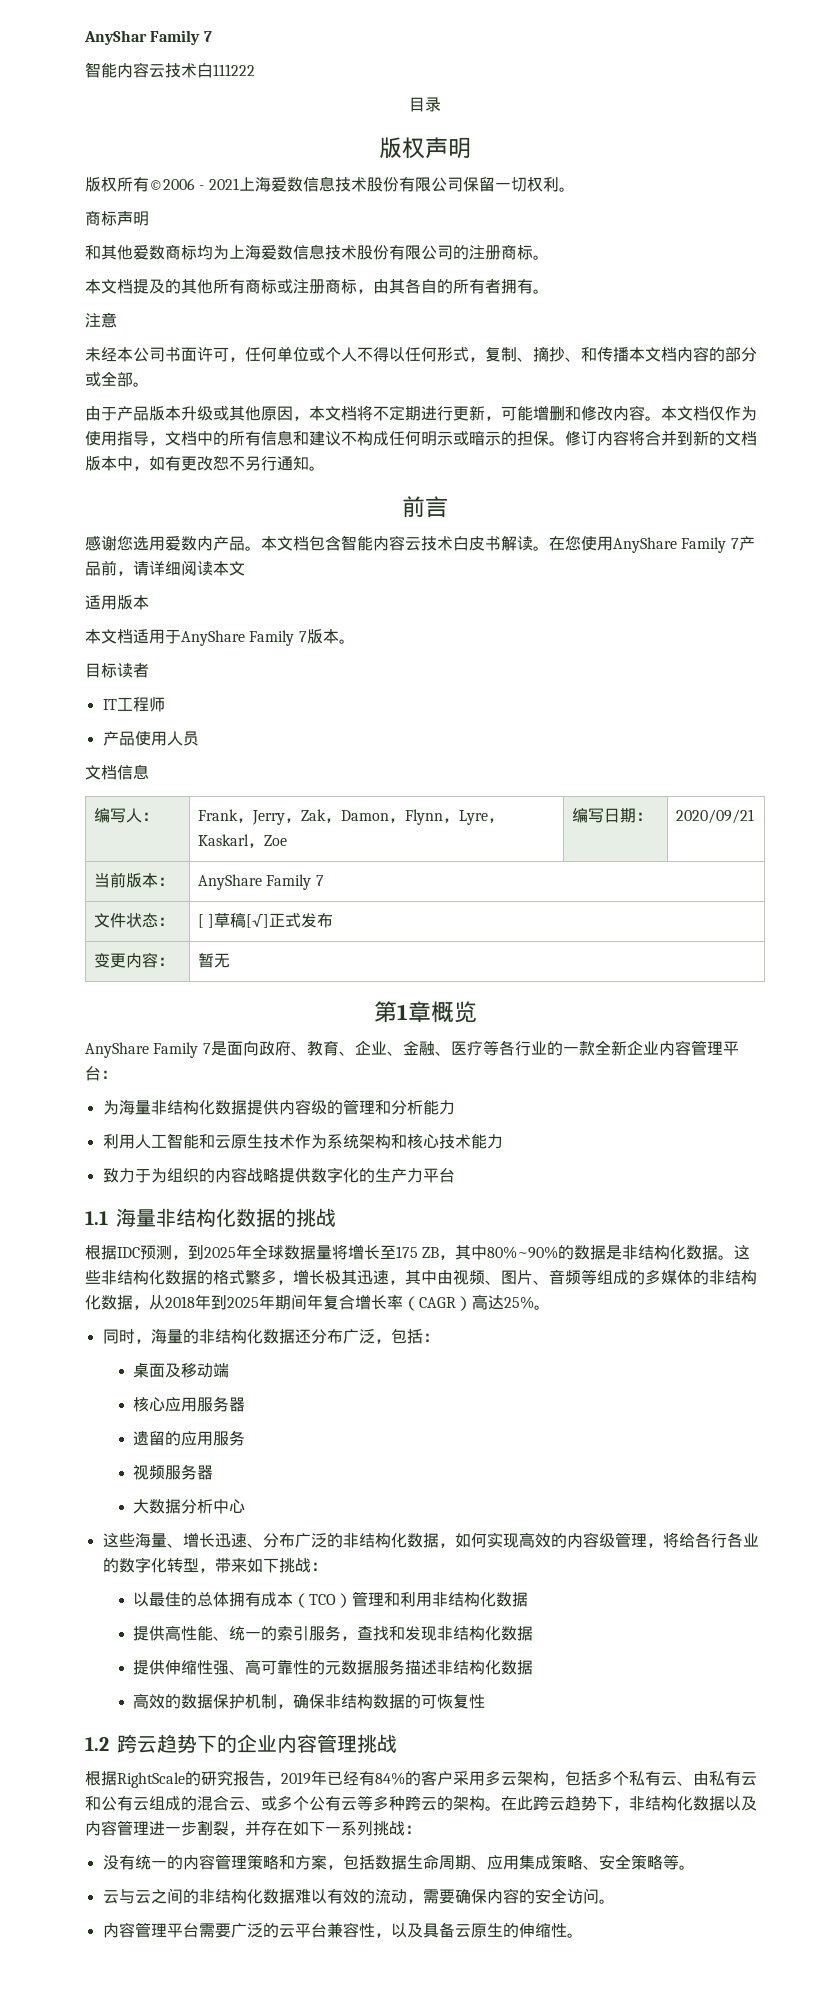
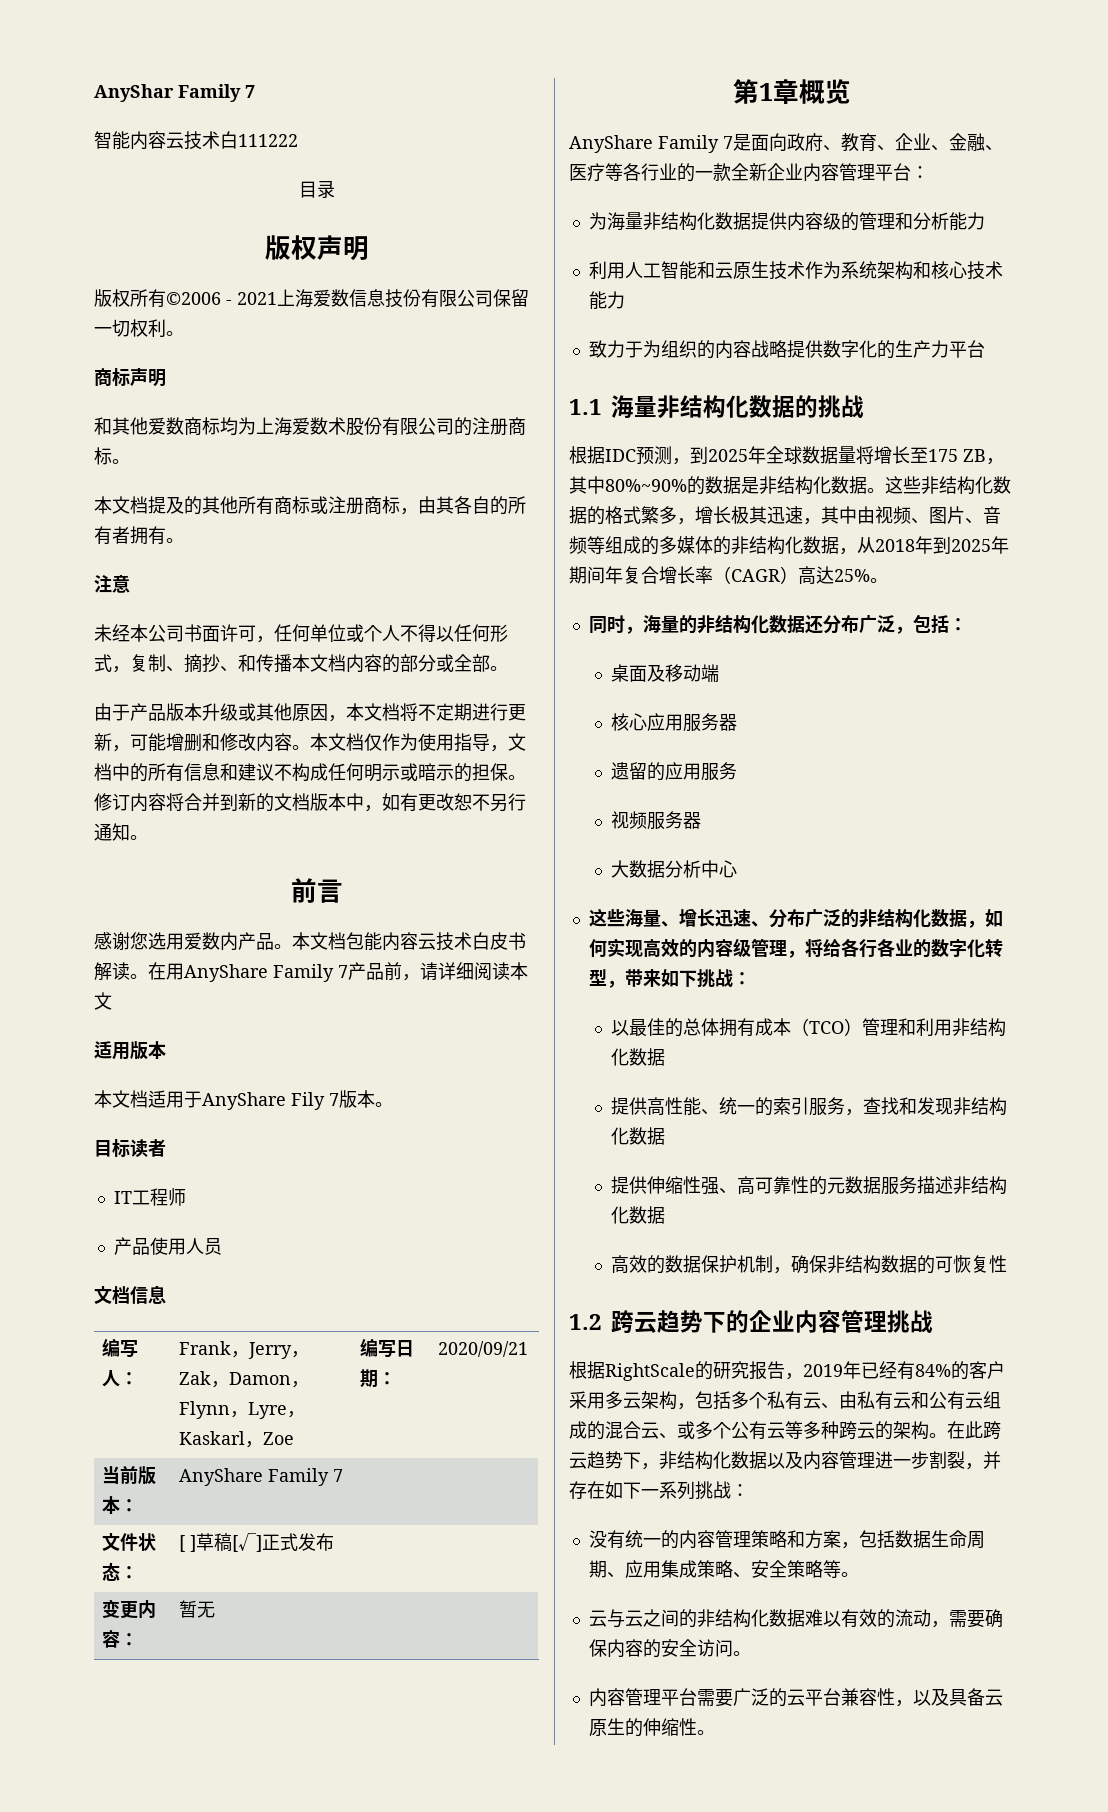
[350,177,383,192] 术股 -> (403, 298) none
[293,244,341,260] 信息技 -> (328, 426) none
[325,535,357,551] 含智 -> (364, 941) none
[565,535,597,551] 您使 -> (166, 971) none
[249,630,295,646] Family -> [291,1092,325,1110] Fily

